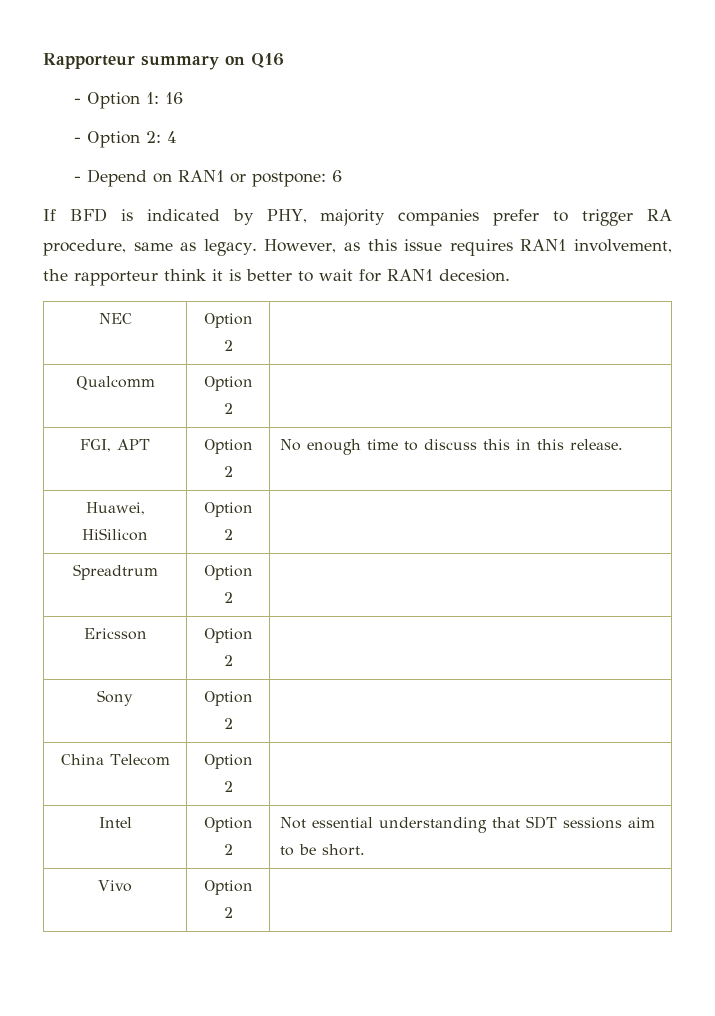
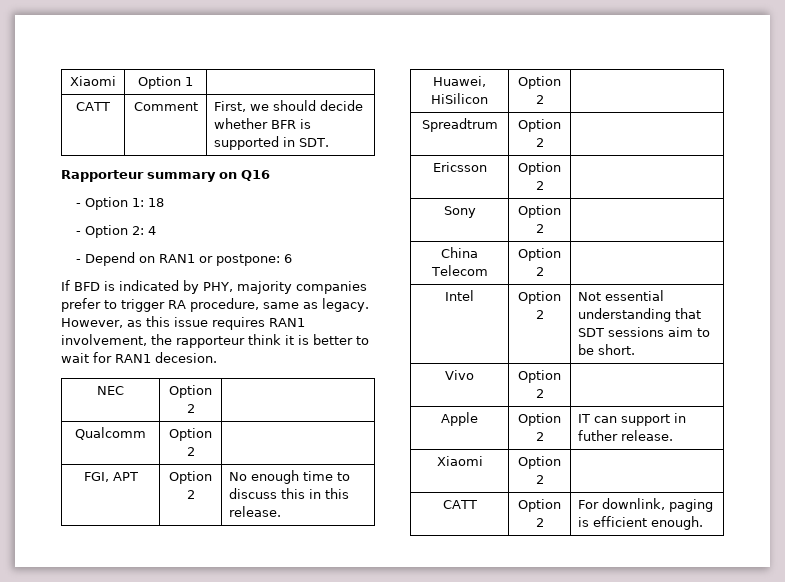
(43, 61) none -> [70,76,116,86] [138,76,193,89] [76,102,111,111] [133,102,198,111] [214,100,364,112] [214,118,312,129] [214,136,330,150] Xiaomi | Option 1 | // CATT | Comment | First, we should decide whether BFR is supported in SDT. //
[165,92,184,104] 16 -> [147,198,164,207] 18
(233, 912) none -> [441,412,478,426] [518,413,561,426] [535,432,544,441] [578,413,687,426] [578,430,674,441] [436,456,483,466] [518,456,561,469] [535,475,544,484] [442,500,477,509] [518,499,561,512] [535,518,544,527] [578,498,714,512] [578,516,704,530] // Apple | Option 2 | IT can support in futher release. // Xiaomi | Option 2 | // CATT | Option 2 | For downlink, paging is efficient enough.

